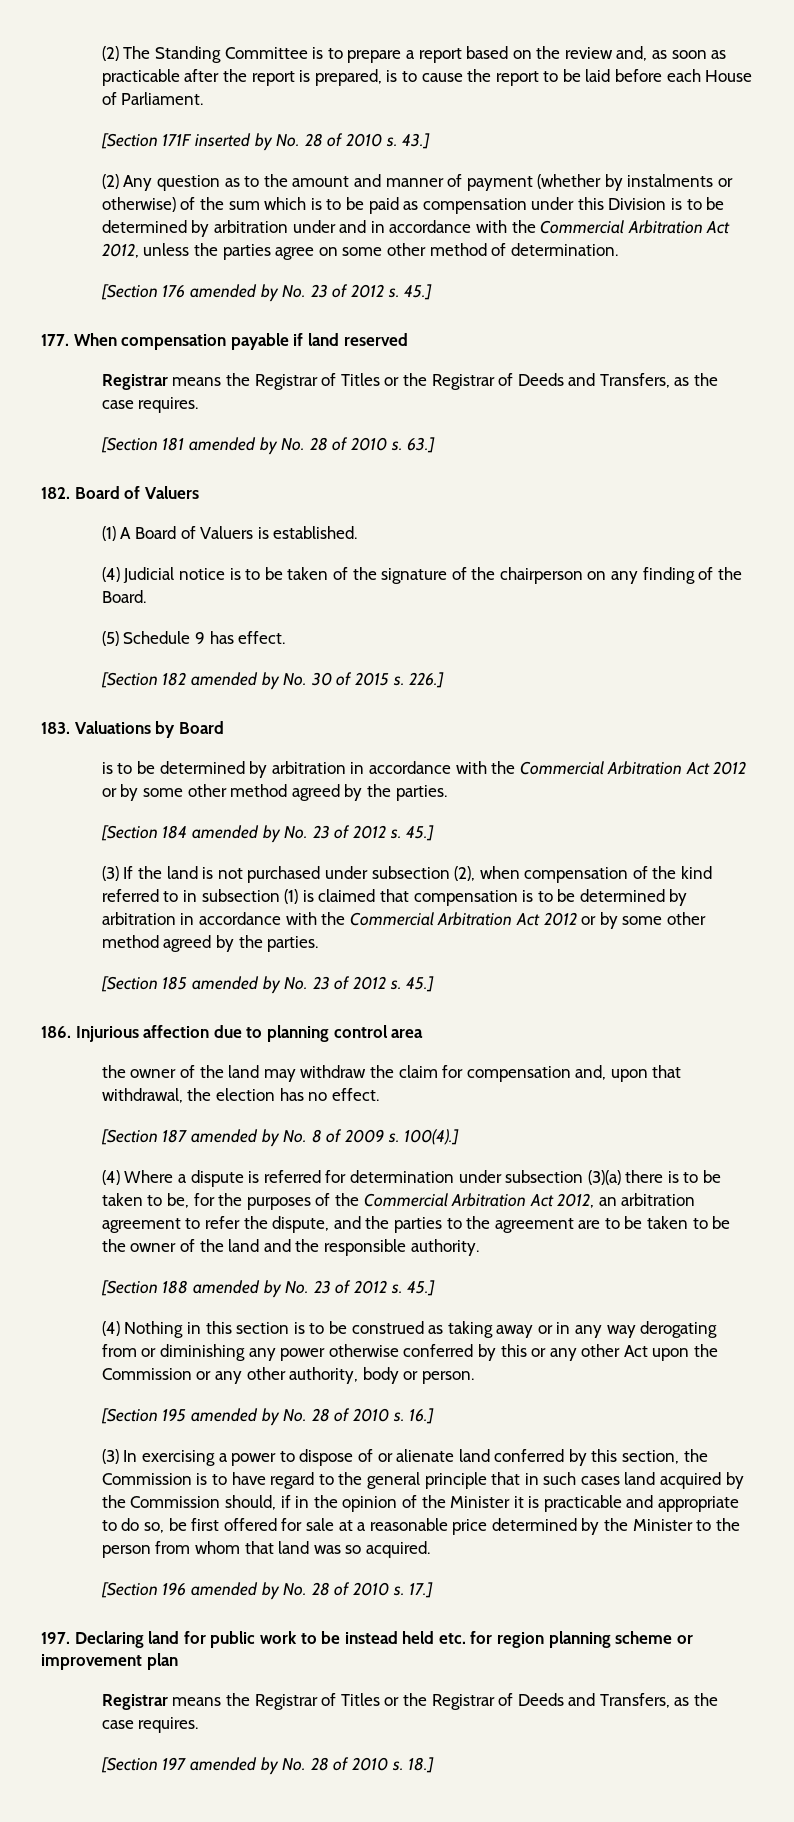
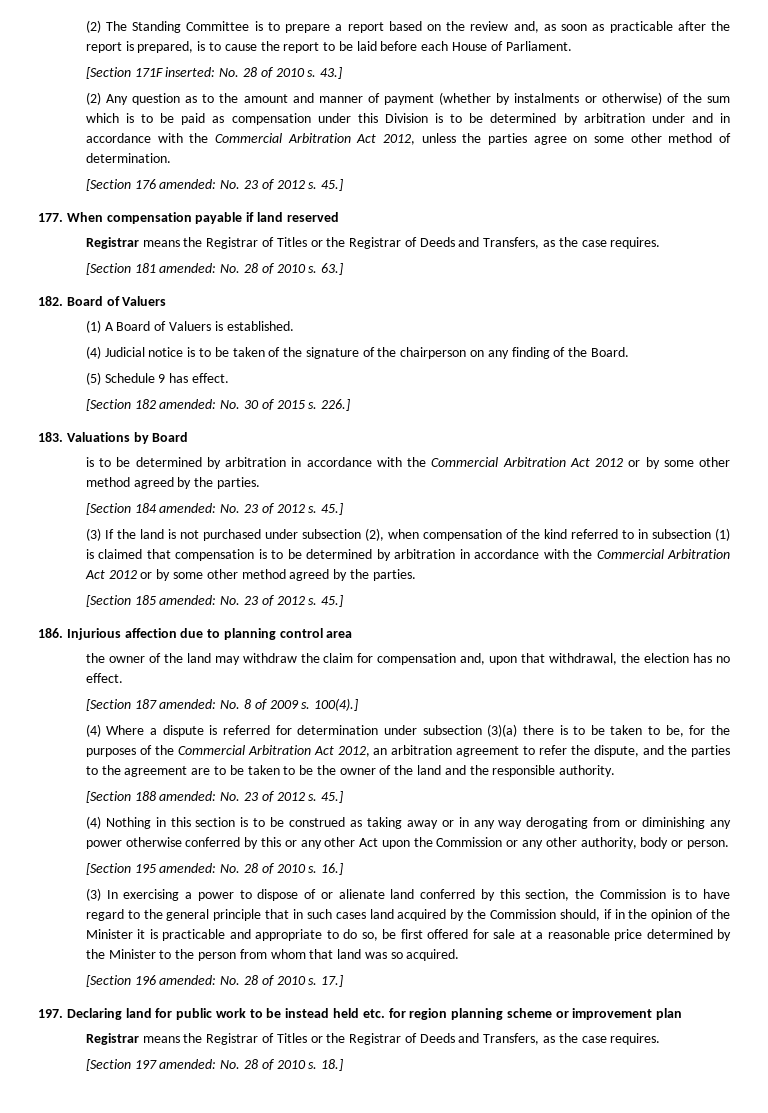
[194,133,273,151] inserted by -> [165,67,216,77] inserted:
[189,284,279,302] amended by -> [159,179,217,189] amended:
[188,437,278,455] amended by -> [159,263,217,273] amended:
[190,672,280,690] amended by -> [159,399,217,409] amended:
[191,825,281,843] amended by -> [159,503,217,513] amended:
[191,976,281,994] amended by -> [159,595,217,605] amended:
[190,1129,280,1147] amended by -> [159,699,217,709] amended:
[192,1280,282,1298] amended by -> [159,791,217,801] amended:
[190,1408,280,1426] amended by -> [159,863,217,873] amended:
[190,1582,280,1600] amended by -> [159,975,217,985] amended:
[189,1757,279,1775] amended by -> [159,1059,217,1069] amended:

